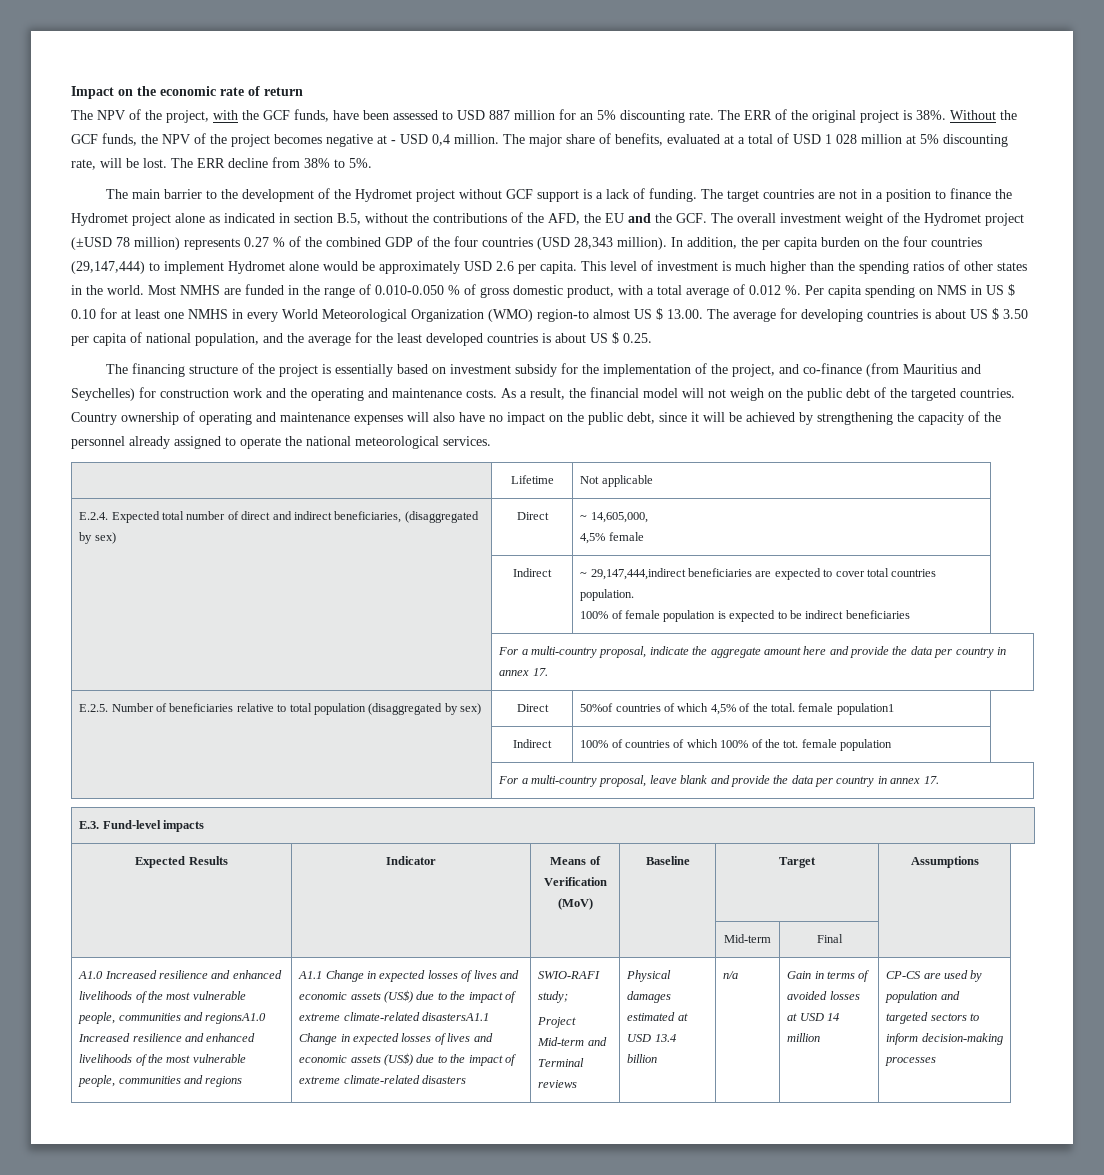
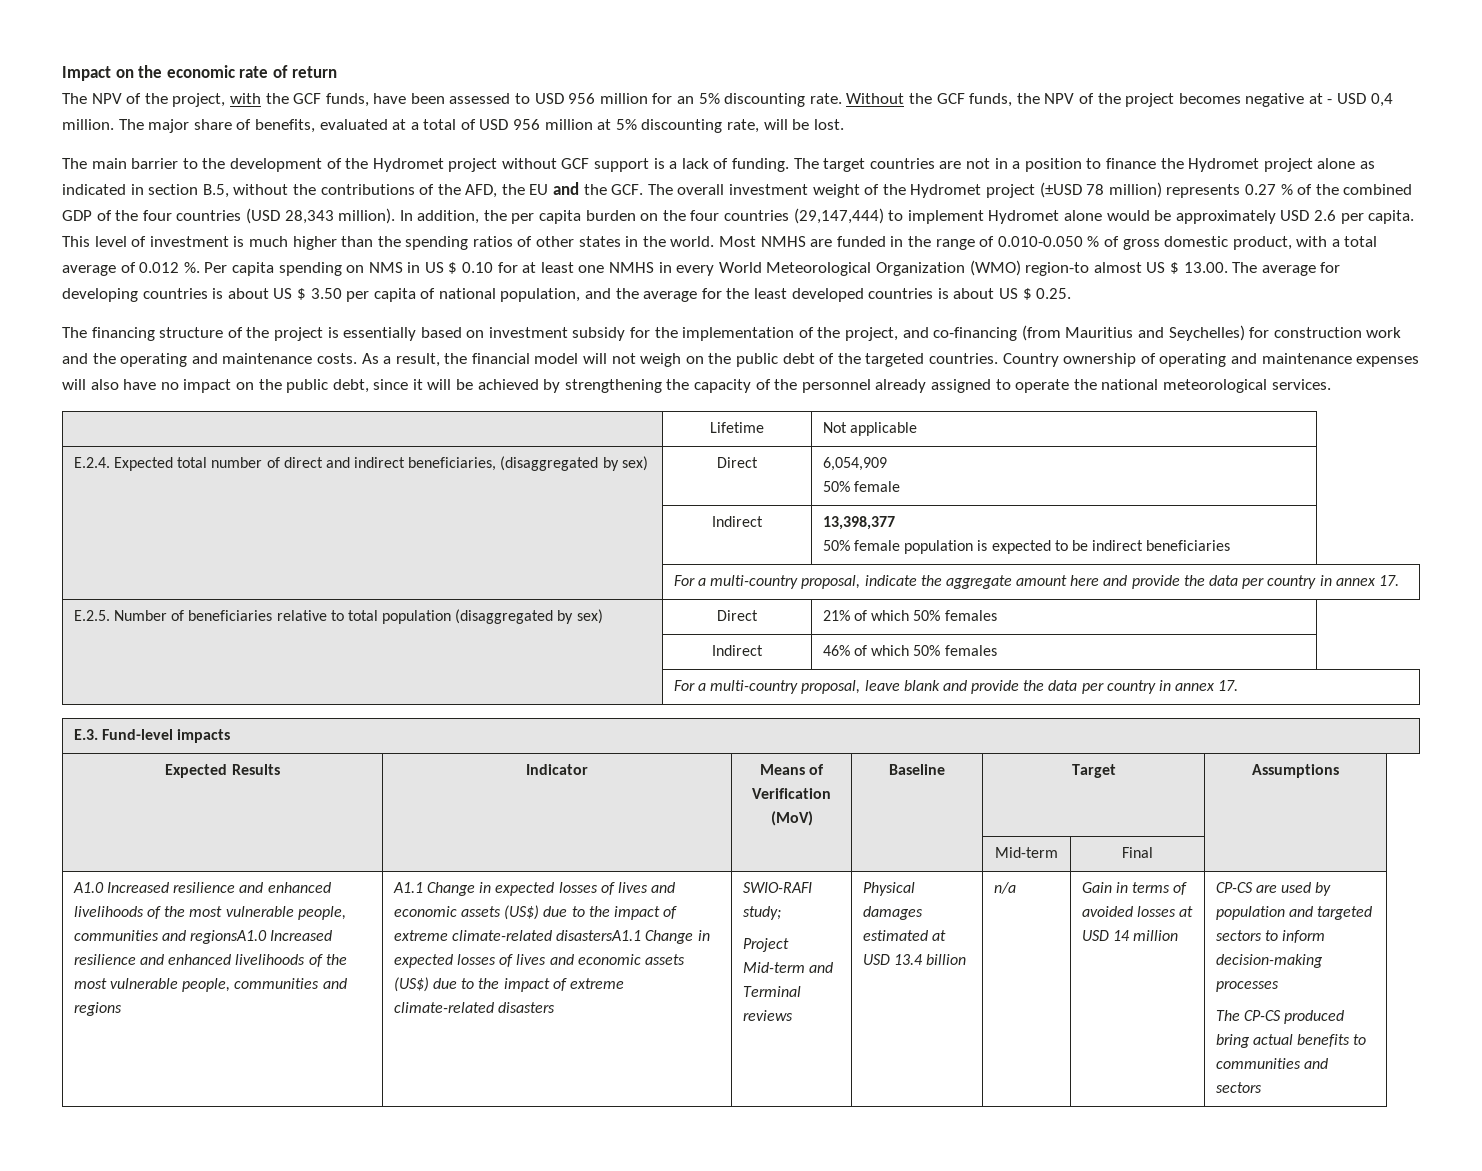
[489,110,510,120] 887 -> [568,93,596,104] 956
[718,109,946,123] The ERR of the original project is 38%. -> (842, 98) none
[825,134,857,144] 1 028 -> [513,119,541,130] 956
[171,157,372,168] The ERR decline from 38% to 5%. -> (844, 124) none
[803,363,863,374] co-finance -> [933,327,1018,341] co-financing
[580,512,648,523] [580,533,606,544] ~ 14,605,000, // 4,5% -> [822,457,887,471] [822,481,850,492] 6,054,909 // 50%
[580,568,937,580] [580,589,635,601] [580,610,623,619] ~ 29,147,444,indirect beneficiaries are expected to cover total countries population. // 100% of -> [822,516,895,530] [822,540,850,551] 13,398,377 // 50%
[580,703,894,715] [513,739,552,748] [580,739,893,751] 50%of countries of which 4,5% of the total. female population1 // | Indirect | 100% of countries of which 100% of the tot. female population -> [822,610,997,621] [712,645,763,656] [822,645,997,656] 21% of which 50% females // | Indirect | 46% of which 50% females
(937, 1061) none -> [1215,1010,1345,1024] [1215,1034,1367,1048] [1215,1058,1328,1069] [1215,1082,1262,1093] // The CP-CS produced bring actual benefits to communities and sectors

